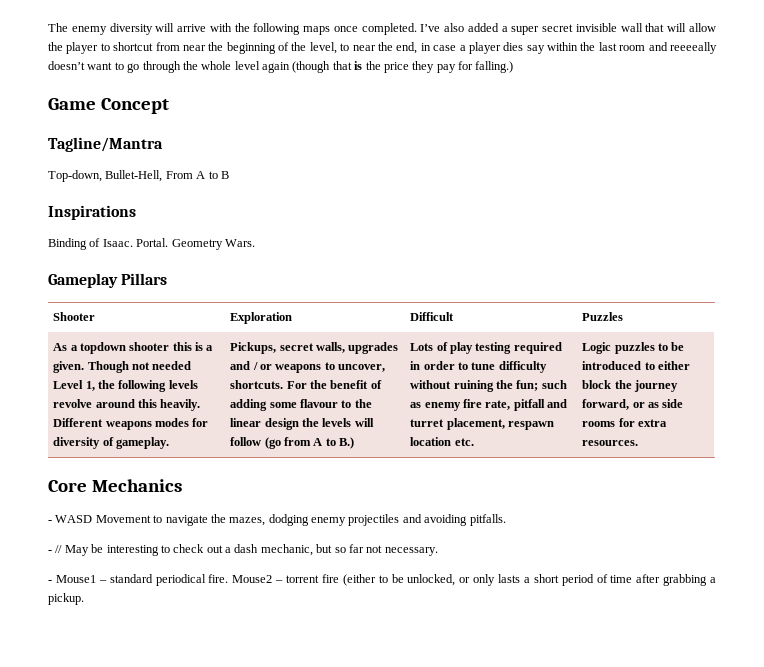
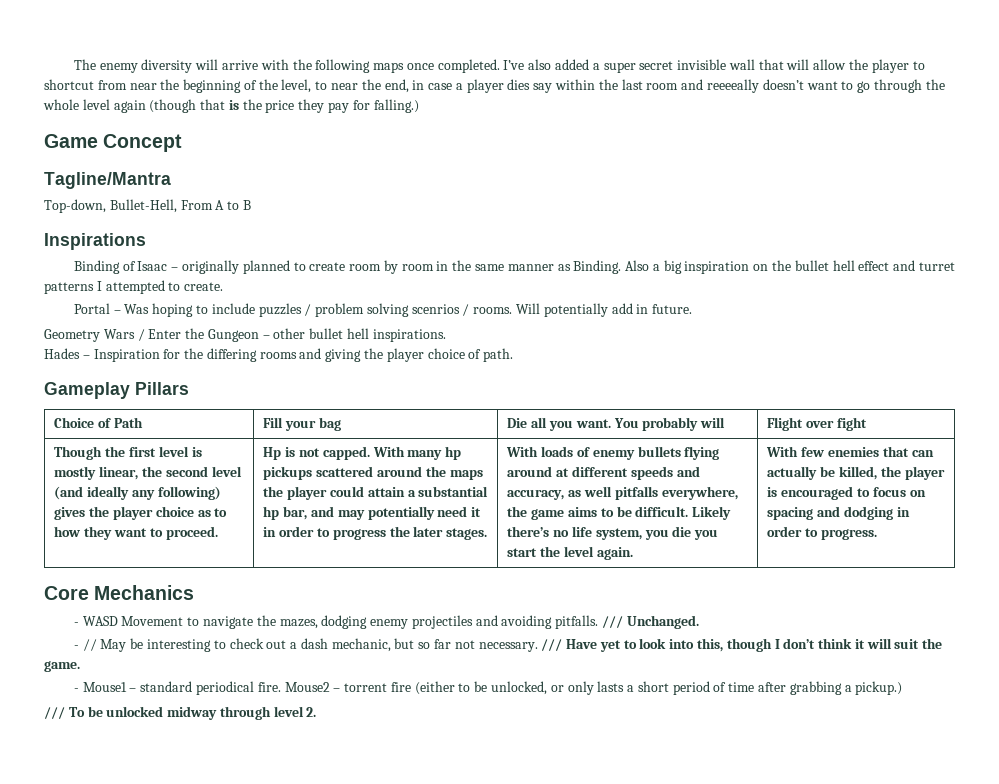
[102,238,255,250] [48,273,168,288] [53,312,96,321] [230,312,293,324] [410,312,455,321] [582,312,624,321] [53,342,214,354] [53,361,192,373] [53,380,198,392] [53,399,201,411] [53,418,209,430] [53,437,169,449] [230,342,399,354] [230,361,386,373] [230,380,382,389] [230,399,372,411] [230,418,374,430] [230,437,355,449] [410,342,562,354] [410,361,547,373] [410,380,567,392] [410,399,568,411] [410,418,554,430] [410,437,474,446] [582,342,685,354] [582,361,690,370] [582,380,678,392] [582,399,684,410] [582,418,667,427] [582,440,639,446] Isaac. Portal. Geometry Wars. // Gameplay Pillars // Shooter | Exploration | Difficult | Puzzles // As a topdown shooter this is a given. Though not needed Level 1, the following levels revolve around this heavily. Different weapons modes for diversity of gameplay. | Pickups, secret walls, upgrades and / or weapons to uncover, shortcuts. For the benefit of adding some flavour to the linear design the levels will follow (go from A to B.) | Lots of play testing required in order to tune difficulty without ruining the fun; such as enemy fire rate, pitfall and turret placement, respawn location etc. | Logic puzzles to be introduced to either block the journey forward, or as side rooms for extra resources. -> [137,260,955,274] [44,280,224,294] [73,303,693,317] [44,328,446,342] [44,348,514,362] [44,382,189,399] [54,417,144,428] [263,417,342,431] [507,417,726,431] [767,417,868,431] [54,446,202,460] [54,466,242,480] [54,486,221,500] [54,506,228,520] [54,526,218,540] [263,446,462,460] [263,466,483,480] [263,486,489,500] [263,506,482,520] [263,526,488,540] [506,446,720,460] [507,466,700,480] [507,486,738,500] [507,506,732,520] [507,526,719,540] [507,546,633,560] [766,446,934,457] [767,466,945,480] [767,486,926,500] [767,506,910,520] [767,526,878,540] Isaac – originally planned to create room by room in the same manner as Binding. Also a big inspiration on the bullet hell effect and turret patterns I attempted to create. // Portal – Was hoping to include puzzles / problem solving scenrios / rooms. Will potentially add in future. // Geometry Wars / Enter the Gungeon – other bullet hell inspirations. // Hades – Inspiration for the differing rooms and giving the player choice of path. // Gameplay Pillars // Choice of Path | Fill your bag | Die all you want. You probably will | Flight over fight // Though the first level is mostly linear, the second level (and ideally any following) gives the player choice as to how they want to proceed. | Hp is not capped. With many hp pickups scattered around the maps the player could attain a substantial hp bar, and may potentially need it in order to progress the later stages. | With loads of enemy bullets flying around at different speeds and accuracy, as well pitfalls everywhere, the game aims to be difficult. Likely there’s no life system, you die you start the level again. | With few enemies that can actually be killed, the player is encouraged to focus on spacing and dodging in order to progress.
(506, 520) none -> [601,615,699,629] /// Unchanged.
(438, 551) none -> [541,638,943,652] [44,661,80,672] /// Have yet to look into this, though I don’t think it will suit the game.
[48,593,84,605] pickup. -> [855,681,903,695] [44,706,317,720] pickup.) // /// To be unlocked midway through level 2.

